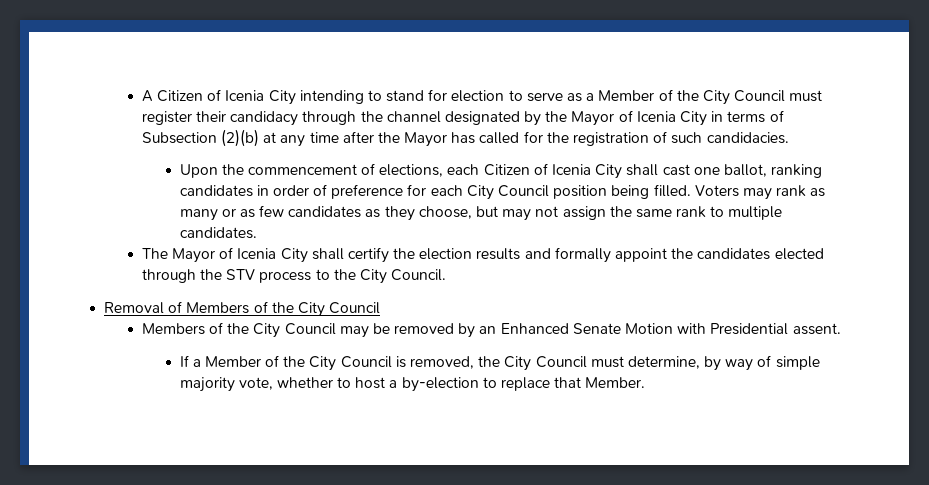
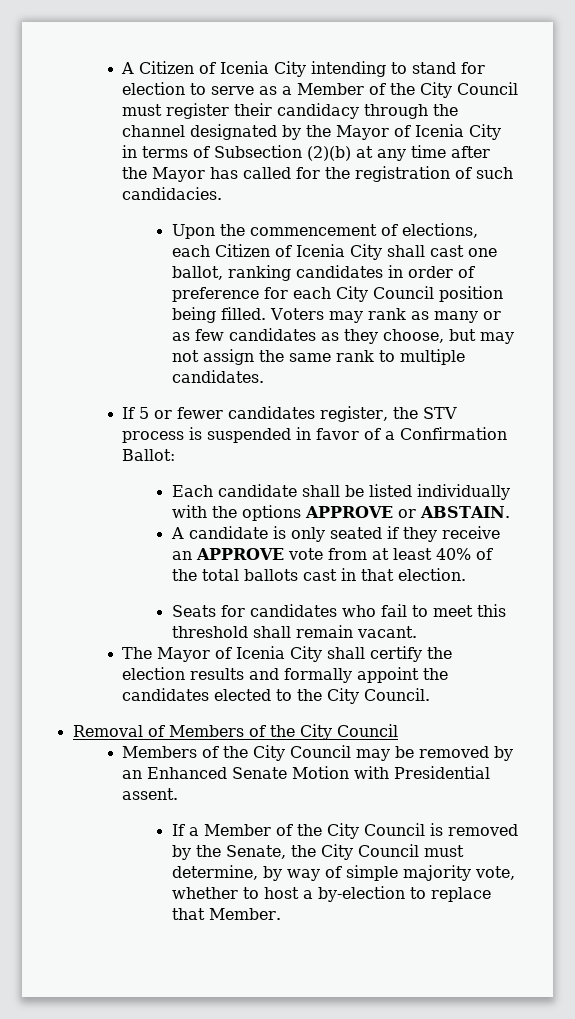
(257, 233) none -> [122,406,458,422] [122,427,508,443] [122,449,176,461] [171,484,510,500] [171,505,510,521] [170,526,500,542] [171,548,493,560] [171,568,466,581] [171,604,506,617] [171,625,417,638] // If 5 or fewer candidates register, the STV process is suspended in favor of a Confirmation Ballot: // Each candidate shall be listed individually with the options APPROVE or ABSTAIN. // A candidate is only seated if they receive an APPROVE vote from at least 40% of the total ballots cast in that election. // Seats for candidates who fail to meet this threshold shall remain vacant.
[141,269,312,283] through the STV process -> (272, 695) none
[409,356,474,369] removed, -> [447,824,518,836] [171,845,286,860] removed by the Senate,

